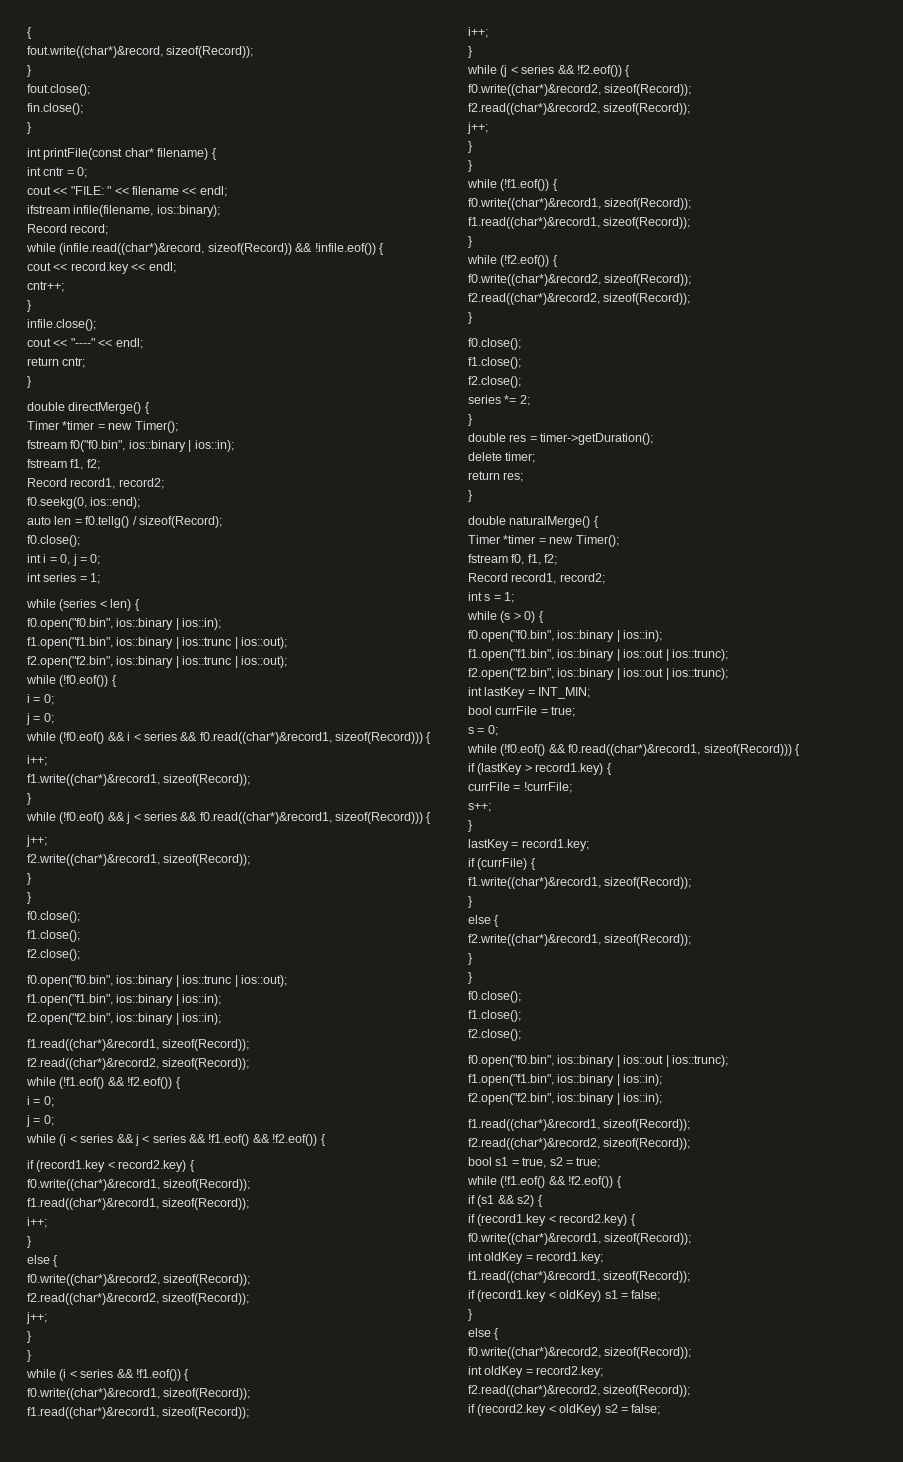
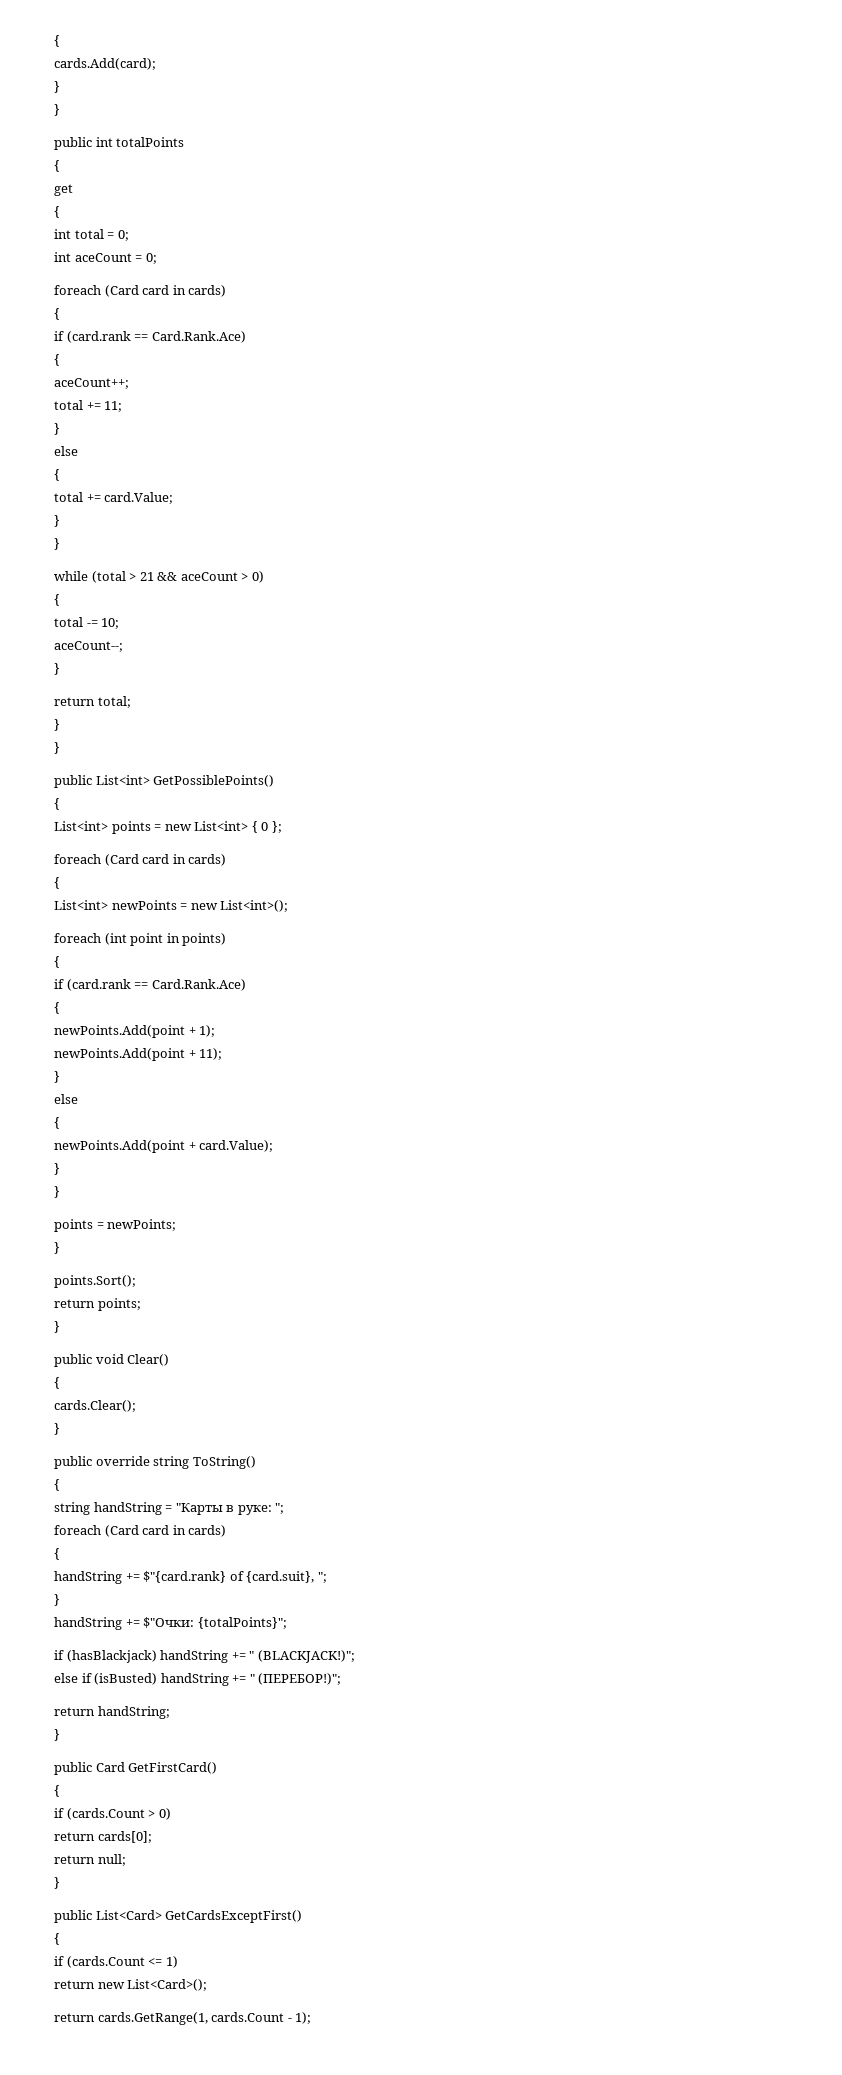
[27,27,31,39] [27,46,254,58] [27,65,31,77] [27,84,90,96] [27,103,83,115] [27,122,31,134] [27,148,216,160] [27,167,88,178] [27,186,227,197] [27,205,220,217] [27,224,109,235] [26,243,383,255] [27,262,176,274] [27,281,64,292] [27,300,31,312] [27,319,96,331] [27,338,143,349] [27,357,86,368] [27,376,31,388] [27,402,149,414] [27,421,178,433] [27,440,234,452] [27,459,100,470] [27,478,164,489] [27,497,141,509] [27,516,222,528] [27,535,80,547] [27,554,101,566] [27,573,101,584] [26,599,139,611] [27,618,222,630] [27,637,287,649] [27,656,287,668] [26,675,116,687] [27,694,54,705] [26,713,54,725] [26,732,431,744] [27,755,47,766] [27,774,251,786] [27,793,31,805] [26,812,431,824] [26,835,47,847] [27,854,251,866] [27,873,31,885] [27,892,31,904] [27,911,80,923] [27,930,80,942] [27,949,80,961] [27,975,287,987] [27,994,222,1006] [27,1013,222,1025] [27,1039,250,1051] [27,1058,250,1070] [26,1077,180,1089] [27,1096,54,1107] [26,1115,54,1127] [26,1134,325,1146] [27,1160,194,1172] [27,1179,251,1191] [27,1198,250,1210] [27,1217,47,1228] [27,1236,31,1248] [27,1255,58,1267] [27,1274,251,1286] [27,1293,250,1305] [26,1312,47,1324] [27,1331,31,1343] [27,1350,31,1362] [26,1369,189,1381] [27,1388,251,1400] [27,1407,250,1419] [468,27,488,38] [468,46,472,58] [467,65,630,77] [468,84,692,96] [468,103,691,115] [467,122,488,134] [468,141,472,153] [468,160,472,172] [467,179,557,191] [468,198,692,210] [468,217,691,229] [468,236,472,248] [467,255,557,267] [468,274,692,286] [468,293,691,305] [468,312,472,324] [468,338,521,350] [468,357,521,369] [468,376,521,388] [468,395,530,406] [468,414,472,426] [468,433,654,445] [468,452,536,463] [468,471,524,482] [468,490,472,502] [468,516,598,528] [468,535,619,547] [468,554,558,565] [468,573,605,584] [468,592,515,603] [467,611,543,623] [468,630,663,642] [468,649,728,661] [468,668,728,680] [468,687,591,699] [468,706,576,717] [468,725,498,736] [467,744,799,756] [468,763,611,775] [468,782,572,793] [468,803,491,812] [468,820,472,832] [468,839,589,851] [468,858,535,870] [468,877,692,889] [468,896,472,908] [468,915,499,927] [468,934,692,946] [468,953,472,965] [468,972,472,984] [468,991,521,1003] [468,1010,521,1022] [468,1029,521,1041] [468,1055,728,1067] [468,1074,663,1086] [468,1093,663,1105] [468,1119,691,1131] [468,1138,691,1150] [468,1157,601,1168] [467,1176,621,1188] [468,1195,542,1207] [468,1214,635,1226] [468,1233,692,1245] [468,1252,604,1264] [468,1271,691,1283] [468,1290,661,1302] [468,1309,472,1321] [468,1328,499,1340] [468,1347,692,1359] [468,1366,604,1378] [468,1385,691,1397] [468,1404,661,1416] { // fout.write((char*)&record, sizeof(Record)); // } // fout.close(); // fin.close(); // } // int printFile(const char* filename) { // int cntr = 0; // cout << "FILE: " << filename << endl; // ifstream infile(filename, ios::binary); // Record record; // while (infile.read((char*)&record, sizeof(Record)) && !infile.eof()) { // cout << record.key << endl; // cntr++; // } // infile.close(); // cout << "----" << endl; // return cntr; // } // double directMerge() { // Timer *timer = new Timer(); // fstream f0("f0.bin", ios::binary | ios::in); // fstream f1, f2; // Record record1, record2; // f0.seekg(0, ios::end); // auto len = f0.tellg() / sizeof(Record); // f0.close(); // int i = 0, j = 0; // int series = 1; // while (series < len) { // f0.open("f0.bin", ios::binary | ios::in); // f1.open("f1.bin", ios::binary | ios::trunc | ios::out); // f2.open("f2.bin", ios::binary | ios::trunc | ios::out); // while (!f0.eof()) { // i = 0; // j = 0; // while (!f0.eof() && i < series && f0.read((char*)&record1, sizeof(Record))) { // i++; // f1.write((char*)&record1, sizeof(Record)); // } // while (!f0.eof() && j < series && f0.read((char*)&record1, sizeof(Record))) { // j++; // f2.write((char*)&record1, sizeof(Record)); // } // } // f0.close(); // f1.close(); // f2.close(); // f0.open("f0.bin", ios::binary | ios::trunc | ios::out); // f1.open("f1.bin", ios::binary | ios::in); // f2.open("f2.bin", ios::binary | ios::in); // f1.read((char*)&record1, sizeof(Record)); // f2.read((char*)&record2, sizeof(Record)); // while (!f1.eof() && !f2.eof()) { // i = 0; // j = 0; // while (i < series && j < series && !f1.eof() && !f2.eof()) { // if (record1.key < record2.key) { // f0.write((char*)&record1, sizeof(Record)); // f1.read((char*)&record1, sizeof(Record)); // i++; // } // else { // f0.write((char*)&record2, sizeof(Record)); // f2.read((char*)&record2, sizeof(Record)); // j++; // } // } // while (i < series && !f1.eof()) { // f0.write((char*)&record1, sizeof(Record)); // f1.read((char*)&record1, sizeof(Record)); // i++; // } // while (j < series && !f2.eof()) { // f0.write((char*)&record2, sizeof(Record)); // f2.read((char*)&record2, sizeof(Record)); // j++; // } // } // while (!f1.eof()) { // f0.write((char*)&record1, sizeof(Record)); // f1.read((char*)&record1, sizeof(Record)); // } // while (!f2.eof()) { // f0.write((char*)&record2, sizeof(Record)); // f2.read((char*)&record2, sizeof(Record)); // } // f0.close(); // f1.close(); // f2.close(); // series *= 2; // } // double res = timer->getDuration(); // delete timer; // return res; // } // double naturalMerge() { // Timer *timer = new Timer(); // fstream f0, f1, f2; // Record record1, record2; // int s = 1; // while (s > 0) { // f0.open("f0.bin", ios::binary | ios::in); // f1.open("f1.bin", ios::binary | ios::out | ios::trunc); // f2.open("f2.bin", ios::binary | ios::out | ios::trunc); // int lastKey = INT_MIN; // bool currFile = true; // s = 0; // while (!f0.eof() && f0.read((char*)&record1, sizeof(Record))) { // if (lastKey > record1.key) { // currFile = !currFile; // s++; // } // lastKey = record1.key; // if (currFile) { // f1.write((char*)&record1, sizeof(Record)); // } // else { // f2.write((char*)&record1, sizeof(Record)); // } // } // f0.close(); // f1.close(); // f2.close(); // f0.open("f0.bin", ios::binary | ios::out | ios::trunc); // f1.open("f1.bin", ios::binary | ios::in); // f2.open("f2.bin", ios::binary | ios::in); // f1.read((char*)&record1, sizeof(Record)); // f2.read((char*)&record2, sizeof(Record)); // bool s1 = true, s2 = true; // while (!f1.eof() && !f2.eof()) { // if (s1 && s2) { // if (record1.key < record2.key) { // f0.write((char*)&record1, sizeof(Record)); // int oldKey = record1.key; // f1.read((char*)&record1, sizeof(Record)); // if (record1.key < oldKey) s1 = false; // } // else { // f0.write((char*)&record2, sizeof(Record)); // int oldKey = record2.key; // f2.read((char*)&record2, sizeof(Record)); // if (record2.key < oldKey) s2 = false; -> [54,35,60,47] [54,58,156,70] [54,81,60,93] [54,104,60,116] [54,137,185,150] [54,160,60,172] [54,184,73,196] [54,206,60,218] [54,229,129,241] [54,252,157,264] [54,285,227,297] [54,308,60,320] [54,331,246,343] [54,354,60,366] [54,378,129,389] [54,400,123,412] [54,423,60,435] [54,446,78,456] [54,469,60,481] [54,492,174,504] [54,515,60,527] [54,538,60,550] [54,571,264,583] [54,594,60,606] [54,617,120,629] [54,641,123,652] [54,663,60,675] [54,696,131,708] [54,719,60,731] [54,742,60,754] [54,775,275,788] [54,798,60,810] [54,821,282,834] [54,854,227,866] [54,877,60,889] [54,900,289,912] [54,933,227,946] [54,956,60,968] [54,979,246,991] [54,1002,60,1014] [54,1025,216,1038] [54,1048,223,1061] [54,1071,60,1083] [54,1094,78,1104] [54,1117,60,1129] [54,1140,274,1153] [54,1163,60,1175] [54,1186,60,1198] [54,1219,177,1232] [54,1242,60,1254] [54,1275,136,1288] [54,1298,141,1311] [54,1321,60,1333] [54,1354,170,1367] [54,1377,60,1389] [54,1400,136,1412] [54,1423,60,1435] [54,1456,256,1469] [54,1479,60,1491] [54,1502,285,1515] [54,1525,227,1537] [54,1548,60,1560] [54,1571,327,1584] [54,1594,60,1606] [54,1617,287,1630] [54,1650,355,1663] [54,1673,342,1686] [54,1706,170,1719] [54,1729,60,1741] [54,1762,218,1775] [54,1785,60,1797] [54,1808,171,1820] [54,1831,152,1843] [54,1854,126,1866] [54,1877,60,1889] [54,1910,303,1923] [54,1933,60,1945] [54,1956,178,1968] [54,1979,208,1991] [54,2012,312,2025] { // cards.Add(card); // } // } // public int totalPoints // { // get // { // int total = 0; // int aceCount = 0; // foreach (Card card in cards) // { // if (card.rank == Card.Rank.Ace) // { // aceCount++; // total += 11; // } // else // { // total += card.Value; // } // } // while (total > 21 && aceCount > 0) // { // total -= 10; // aceCount--; // } // return total; // } // } // public List<int> GetPossiblePoints() // { // List<int> points = new List<int> { 0 }; // foreach (Card card in cards) // { // List<int> newPoints = new List<int>(); // foreach (int point in points) // { // if (card.rank == Card.Rank.Ace) // { // newPoints.Add(point + 1); // newPoints.Add(point + 11); // } // else // { // newPoints.Add(point + card.Value); // } // } // points = newPoints; // } // points.Sort(); // return points; // } // public void Clear() // { // cards.Clear(); // } // public override string ToString() // { // string handString = "Карты в руке: "; // foreach (Card card in cards) // { // handString += $"{card.rank} of {card.suit}, "; // } // handString += $"Очки: {totalPoints}"; // if (hasBlackjack) handString += " (BLACKJACK!)"; // else if (isBusted) handString += " (ПЕРЕБОР!)"; // return handString; // } // public Card GetFirstCard() // { // if (cards.Count > 0) // return cards[0]; // return null; // } // public List<Card> GetCardsExceptFirst() // { // if (cards.Count <= 1) // return new List<Card>(); // return cards.GetRange(1, cards.Count - 1);

